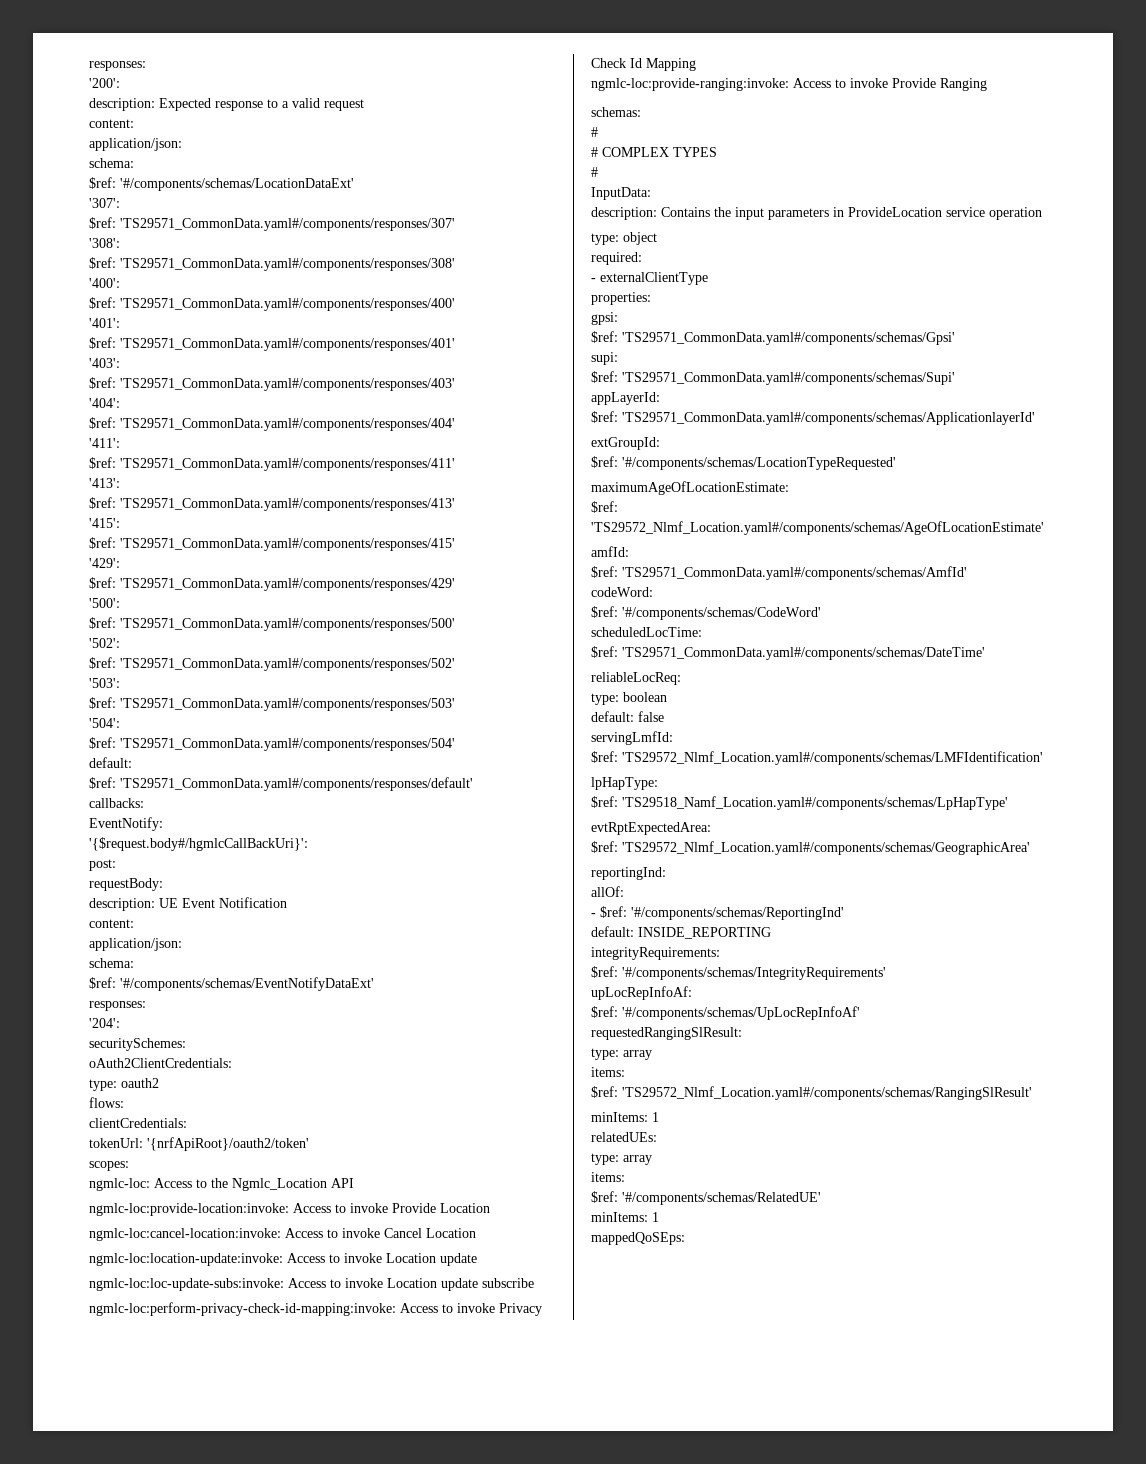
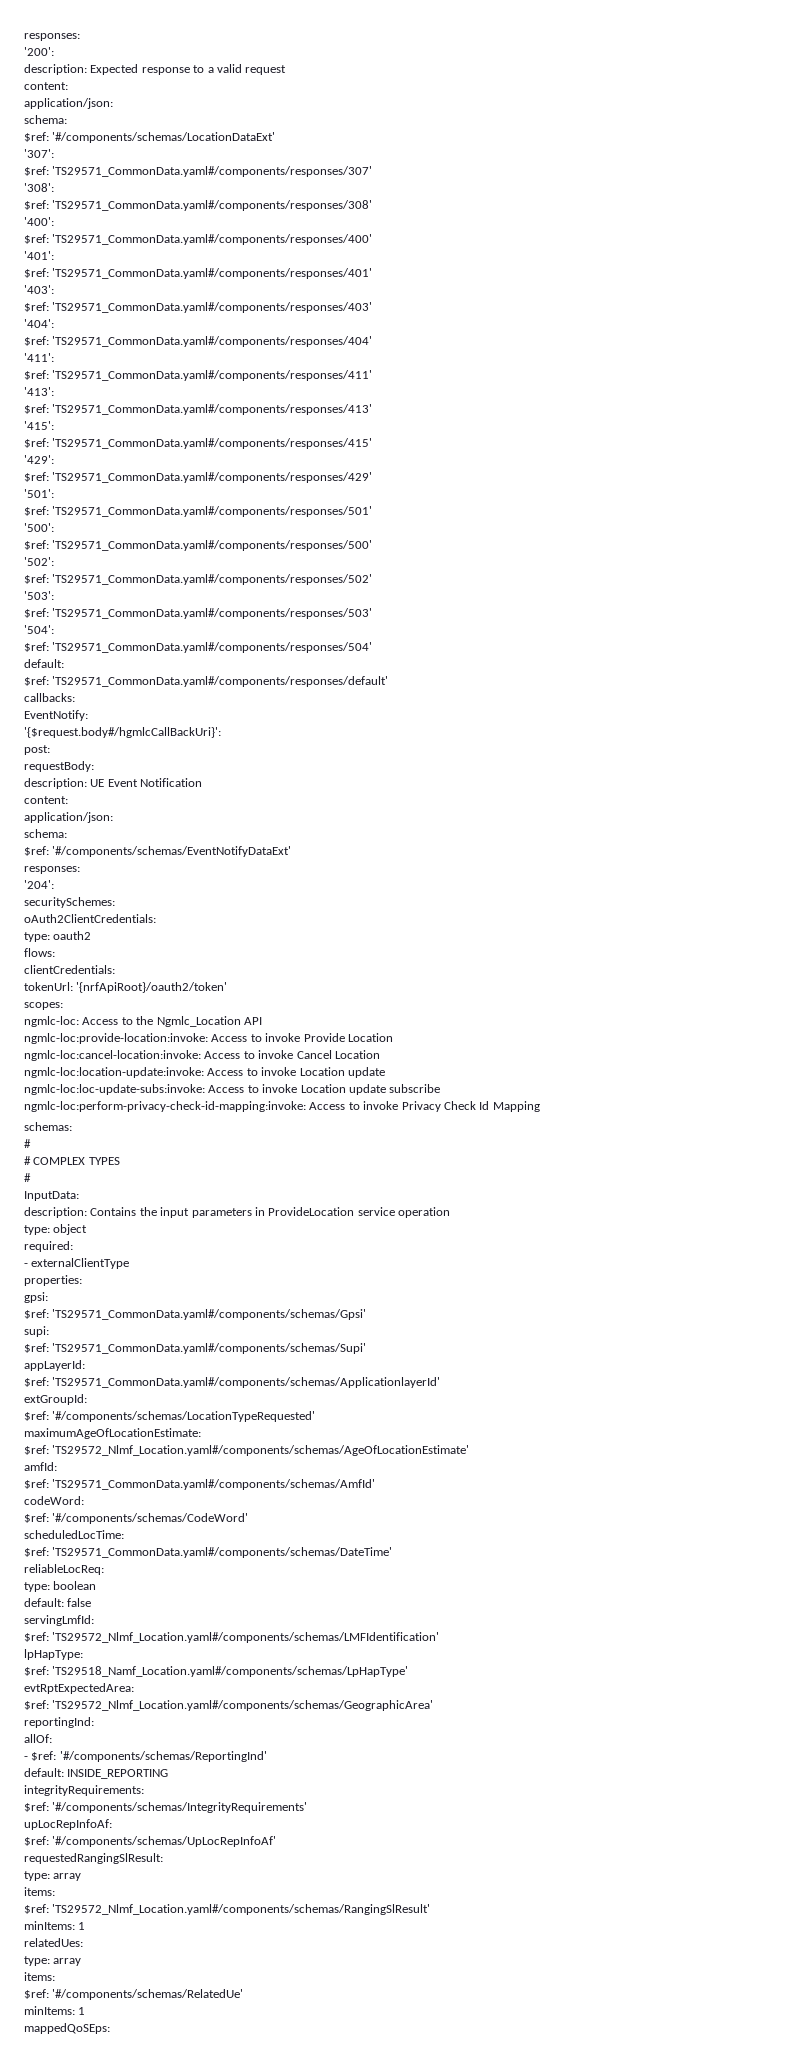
(455, 584) none -> [24,489,54,498] [24,506,373,517] // '501': // $ref: 'TS29571_CommonData.yaml#/components/responses/501'
[591,78,987,91] // ngmlc-loc:provide-ranging:invoke: Access to invoke Provide Ranging -> (540, 1106) none
[591,1132,657,1142] [591,1153,652,1165] [591,1172,625,1182] [591,1191,821,1205] relatedUEs: // type: array // items: // $ref: '#/components/schemas/RelatedUE' -> [24,1938,83,1947] [24,1956,82,1966] [24,1972,55,1981] [24,1989,244,2000] relatedUes: // type: array // items: // $ref: '#/components/schemas/RelatedUe'

